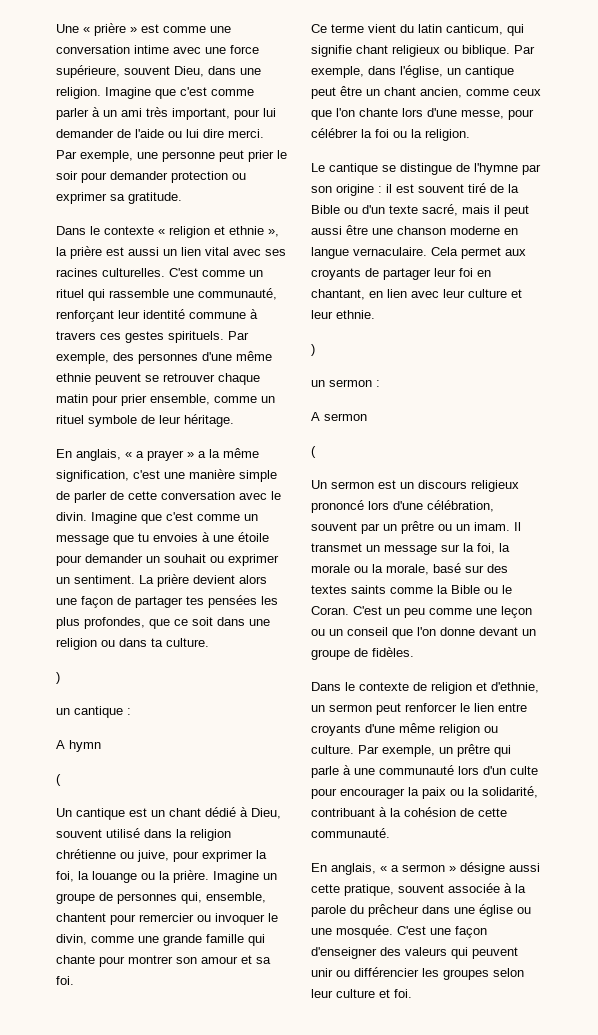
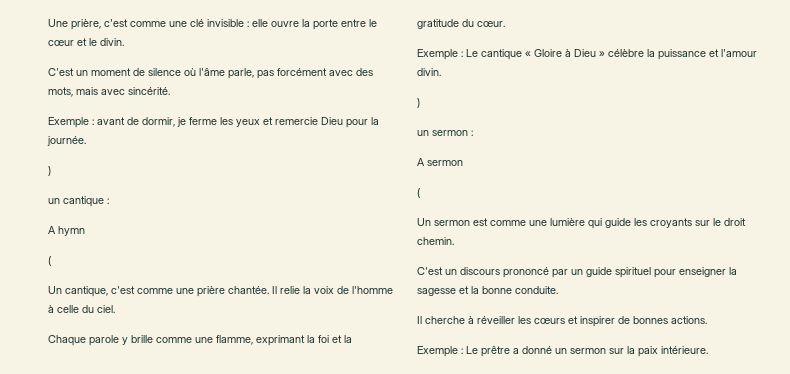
[83,23,231,36] [56,45,259,54] [56,65,261,78] [56,87,254,99] [56,107,276,120] [56,129,264,138] [56,150,287,162] [56,171,246,183] [56,192,182,204] [56,226,279,238] [56,246,286,259] [56,268,263,277] [56,288,277,301] [56,309,258,322] [56,331,249,343] [56,351,272,364] [56,373,260,385] [56,394,275,406] [56,414,234,427] [56,448,259,461] [56,469,277,482] [56,491,281,503] [56,512,258,524] [56,532,269,545] [56,554,279,566] [56,574,267,587] [56,595,278,608] [56,617,270,629] [56,638,209,650] « prière » est comme une conversation intime avec une force supérieure, souvent Dieu, dans une religion. Imagine que c'est comme parler à un ami très important, pour lui demander de l'aide ou lui dire merci. Par exemple, une personne peut prier le soir pour demander protection ou exprimer sa gratitude. // Dans le contexte « religion et ethnie », la prière est aussi un lien vital avec ses racines culturelles. C'est comme un rituel qui rassemble une communauté, renforçant leur identité commune à travers ces gestes spirituels. Par exemple, des personnes d'une même ethnie peuvent se retrouver chaque matin pour prier ensemble, comme un rituel symbole de leur héritage. // En anglais, « a prayer » a la même signification, c'est une manière simple de parler de cette conversation avec le divin. Imagine que c'est comme un message que tu envoies à une étoile pour demander un souhait ou exprimer un sentiment. La prière devient alors une façon de partager tes pensées les plus profondes, que ce soit dans une religion ou dans ta culture. -> [71,19,377,30] [48,38,124,46] [48,68,373,79] [48,87,170,97] [48,117,379,128] [47,136,86,146] prière, c'est comme une clé invisible : elle ouvre la porte entre le cœur et le divin. // C'est un moment de silence où l'âme parle, pas forcément avec des mots, mais avec sincérité. // Exemple : avant de dormir, je ferme les yeux et remercie Dieu pour la journée.
[76,807,281,820] [56,828,231,841] [56,849,267,862] [56,870,277,883] [56,892,266,904] [56,913,278,925] [56,934,265,946] [56,955,271,967] [56,976,74,985] [311,24,524,36] [311,45,535,57] [311,65,514,78] [311,86,541,99] [311,108,534,120] [311,128,470,141] [311,163,541,175] [311,183,519,196] [311,204,529,217] [311,225,518,235] [311,247,526,259] [311,268,491,280] [311,289,522,300] [311,310,375,319] cantique est un chant dédié à Dieu, souvent utilisé dans la religion chrétienne ou juive, pour exprimer la foi, la louange ou la prière. Imagine un groupe de personnes qui, ensemble, chantent pour remercier ou invoquer le divin, comme une grande famille qui chante pour montrer son amour et sa foi. // Ce terme vient du latin canticum, qui signifie chant religieux ou biblique. Par exemple, dans l'église, un cantique peut être un chant ancien, comme ceux que l'on chante lors d'une messe, pour célébrer la foi ou la religion. // Le cantique se distingue de l'hymne par son origine : il est souvent tiré de la Bible ou d'un texte sacré, mais il peut aussi être une chanson moderne en langue vernaculaire. Cela permet aux croyants de partager leur foi en chantant, en lien avec leur culture et leur ethnie. -> [65,286,393,297] [48,305,115,313] [48,335,352,346] [417,19,505,29] [417,49,757,60] [417,68,441,76] cantique, c'est comme une prière chantée. Il relie la voix de l'homme à celle du ciel. // Chaque parole y brille comme une flamme, exprimant la foi et la gratitude du cœur. // Exemple : Le cantique « Gloire à Dieu » célèbre la puissance et l'amour divin.
[400,480,519,492] [311,500,494,513] [311,521,521,534] [311,543,510,555] [311,563,508,575] [311,585,512,594] [311,606,532,618] [311,627,536,639] [311,647,414,660] [311,682,539,694] [311,703,527,715] [311,723,498,736] [311,744,511,757] [311,765,538,778] [311,786,538,799] [311,807,507,817] [311,828,390,838] [311,862,540,875] [311,883,526,896] [311,904,531,917] [311,925,487,938] [311,947,518,959] [311,967,524,980] [311,989,412,998] un discours religieux prononcé lors d'une célébration, souvent par un prêtre ou un imam. Il transmet un message sur la foi, la morale ou la morale, basé sur des textes saints comme la Bible ou le Coran. C'est un peu comme une leçon ou un conseil que l'on donne devant un groupe de fidèles. // Dans le contexte de religion et d'ethnie, un sermon peut renforcer le lien entre croyants d'une même religion ou culture. Par exemple, un prêtre qui parle à une communauté lors d'un culte pour encourager la paix ou la solidarité, contribuant à la cohésion de cette communauté. // En anglais, « a sermon » désigne aussi cette pratique, souvent associée à la parole du prêcheur dans une église ou une mosquée. C'est une façon d'enseigner des valeurs qui peuvent unir ou différencier les groupes selon leur culture et foi. -> [490,218,746,229] [417,237,454,245] [417,267,737,278] [417,286,558,296] [417,316,707,327] [417,346,708,357] comme une lumière qui guide les croyants sur le droit chemin. // C'est un discours prononcé par un guide spirituel pour enseigner la sagesse et la bonne conduite. // Il cherche à réveiller les cœurs et inspirer de bonnes actions. // Exemple : Le prêtre a donné un sermon sur la paix intérieure.

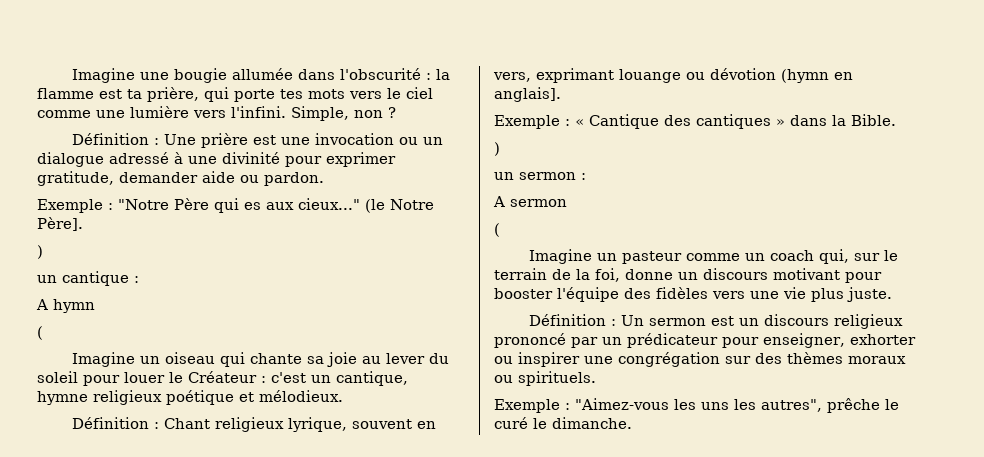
[48,19,377,30] [48,38,124,46] [48,68,373,79] [48,87,170,97] [48,117,379,128] [47,136,86,146] Une prière, c'est comme une clé invisible : elle ouvre la porte entre le cœur et le divin. // C'est un moment de silence où l'âme parle, pas forcément avec des mots, mais avec sincérité. // Exemple : avant de dormir, je ferme les yeux et remercie Dieu pour la journée. -> [71,68,450,83] [37,87,433,102] [37,106,396,121] [71,133,443,148] [37,152,396,167] [37,171,324,186] [37,198,434,213] [37,217,83,231] Imagine une bougie allumée dans l'obscurité : la flamme est ta prière, qui porte tes mots vers le ciel comme une lumière vers l'infini. Simple, non ? // Définition : Une prière est une invocation ou un dialogue adressé à une divinité pour exprimer gratitude, demander aide ou pardon. // Exemple : "Notre Père qui es aux cieux..." (le Notre Père].
[48,286,393,297] [48,305,115,313] [48,335,352,346] [417,19,505,29] [417,49,757,60] [417,68,441,76] Un cantique, c'est comme une prière chantée. Il relie la voix de l'homme à celle du ciel. // Chaque parole y brille comme une flamme, exprimant la foi et la gratitude du cœur. // Exemple : Le cantique « Gloire à Dieu » célèbre la puissance et l'amour divin. -> [71,352,449,367] [37,371,408,386] [37,390,343,405] [71,417,436,432] [493,68,853,83] [494,87,561,102] [494,114,896,129] Imagine un oiseau qui chante sa joie au lever du soleil pour louer le Créateur : c'est un cantique, hymne religieux poétique et mélodieux. // Définition : Chant religieux lyrique, souvent en vers, exprimant louange ou dévotion (hymn en anglais]. // Exemple : « Cantique des cantiques » dans la Bible.
[417,218,746,229] [417,237,454,245] [417,267,500,275] Un sermon est comme une lumière qui guide les croyants sur le droit chemin. // C'est un discours -> [528,249,898,264] [494,268,882,283] [494,287,892,302] [528,314,903,329] Imagine un pasteur comme un coach qui, sur le terrain de la foi, donne un discours motivant pour booster l'équipe des fidèles vers une vie plus juste. // Définition : Un sermon est un discours religieux
[586,267,737,278] [417,286,558,296] [417,316,707,327] [417,346,708,357] guide spirituel pour enseigner la sagesse et la bonne conduite. // Il cherche à réveiller les cœurs et inspirer de bonnes actions. // Exemple : Le prêtre a donné un sermon sur la paix intérieure. -> [627,333,916,348] [494,352,906,367] [494,371,596,386] [494,398,899,413] [494,417,632,429] prédicateur pour enseigner, exhorter ou inspirer une congrégation sur des thèmes moraux ou spirituels. // Exemple : "Aimez-vous les uns les autres", prêche le curé le dimanche.

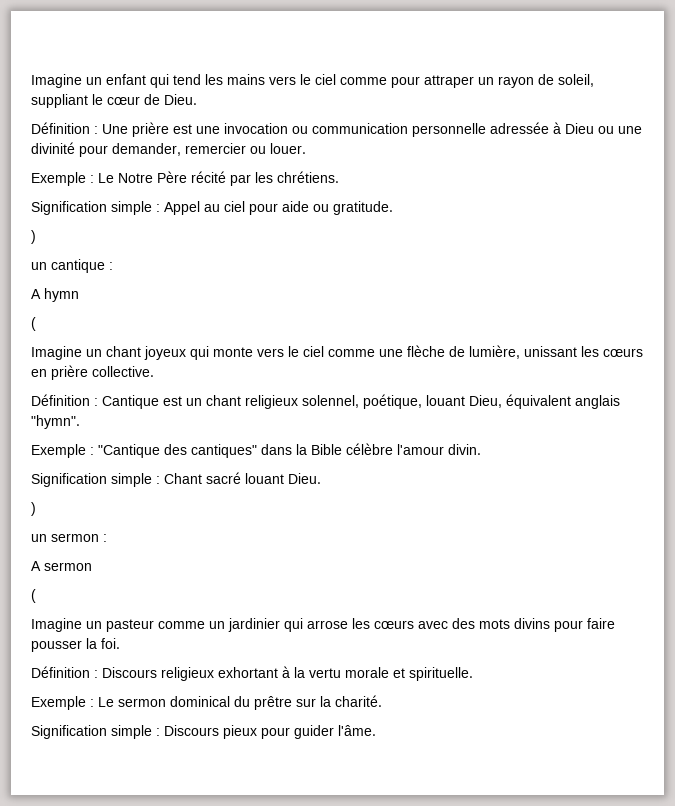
[71,68,450,83] [37,87,433,102] [37,106,396,121] Imagine une bougie allumée dans l'obscurité : la flamme est ta prière, qui porte tes mots vers le ciel comme une lumière vers l'infini. Simple, non ? -> [31,74,594,88] [31,94,197,108] Imagine un enfant qui tend les mains vers le ciel comme pour attraper un rayon de soleil, suppliant le cœur de Dieu.
[422,137,443,145] [37,152,396,167] [37,171,324,186] [37,198,434,213] [37,217,83,231] un dialogue adressé à une divinité pour exprimer gratitude, demander aide ou pardon. // Exemple : "Notre Père qui es aux cieux..." (le Notre Père]. -> [312,122,642,137] [31,142,306,157] [31,171,339,186] [31,201,393,215] communication personnelle adressée à Dieu ou une divinité pour demander, remercier ou louer. // Exemple : Le Notre Père récité par les chrétiens. // Signification simple : Appel au ciel pour aide ou gratitude.
[164,352,449,367] [37,371,408,386] [37,390,343,405] [71,417,436,432] [493,68,853,83] [494,87,561,102] [494,114,896,129] oiseau qui chante sa joie au lever du soleil pour louer le Créateur : c'est un cantique, hymne religieux poétique et mélodieux. // Définition : Chant religieux lyrique, souvent en vers, exprimant louange ou dévotion (hymn en anglais]. // Exemple : « Cantique des cantiques » dans la Bible. -> [106,345,643,360] [31,365,154,380] [31,394,620,409] [31,415,80,429] [31,443,481,458] [31,472,321,487] chant joyeux qui monte vers le ciel comme une flèche de lumière, unissant les cœurs en prière collective. // Définition : Cantique est un chant religieux solennel, poétique, louant Dieu, équivalent anglais "hymn". // Exemple : "Cantique des cantiques" dans la Bible célèbre l'amour divin. // Signification simple : Chant sacré louant Dieu.
[769,249,898,264] [494,268,882,283] [494,287,892,302] [528,314,903,329] [494,333,916,348] [494,352,906,367] [494,371,596,386] [494,398,899,413] [494,417,632,429] coach qui, sur le terrain de la foi, donne un discours motivant pour booster l'équipe des fidèles vers une vie plus juste. // Définition : Un sermon est un discours religieux prononcé par un prédicateur pour enseigner, exhorter ou inspirer une congrégation sur des thèmes moraux ou spirituels. // Exemple : "Aimez-vous les uns les autres", prêche le curé le dimanche. -> [228,618,615,632] [31,638,120,652] [31,666,473,681] [31,695,382,710] [31,725,376,739] jardinier qui arrose les cœurs avec des mots divins pour faire pousser la foi. // Définition : Discours religieux exhortant à la vertu morale et spirituelle. // Exemple : Le sermon dominical du prêtre sur la charité. // Signification simple : Discours pieux pour guider l'âme.

